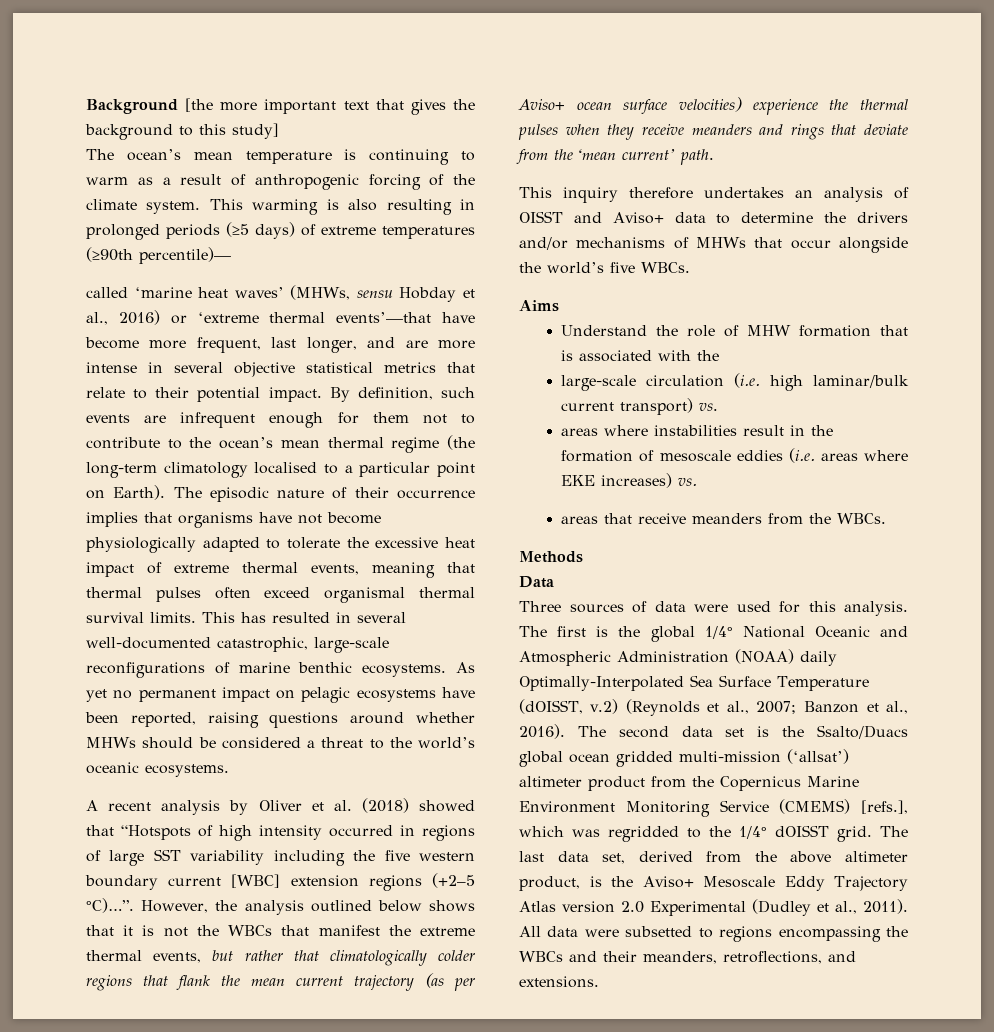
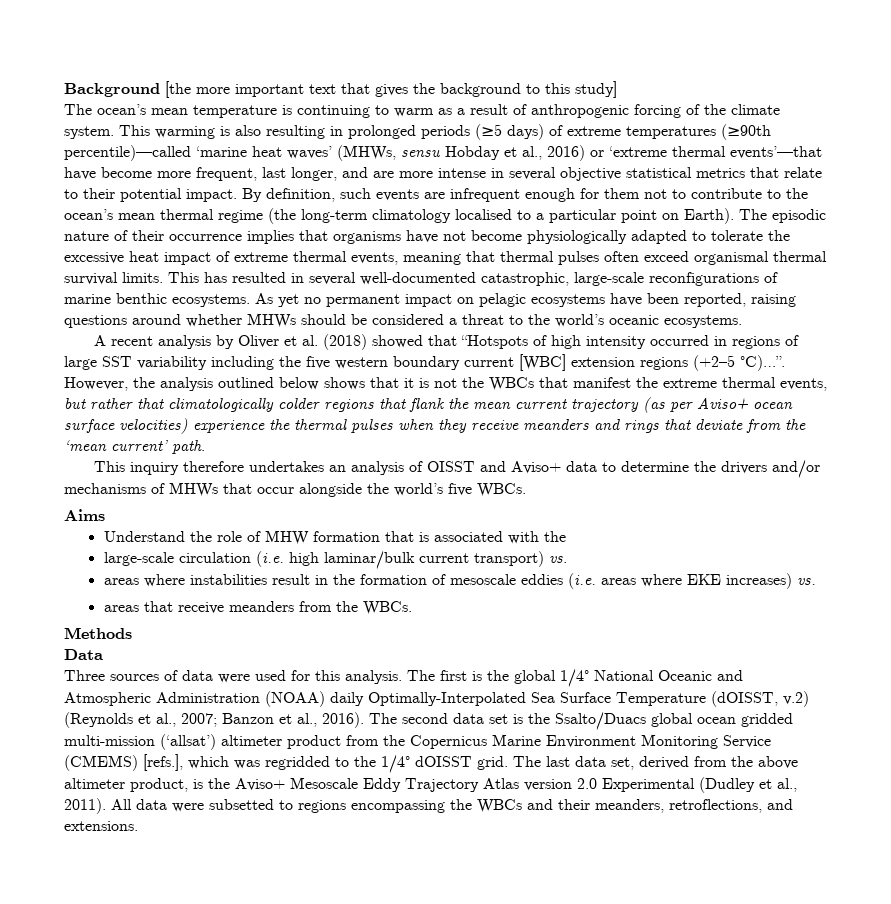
[139,247,231,264] [86,287,128,298] percentile)— // called -> [64,145,191,161] percentile)—called

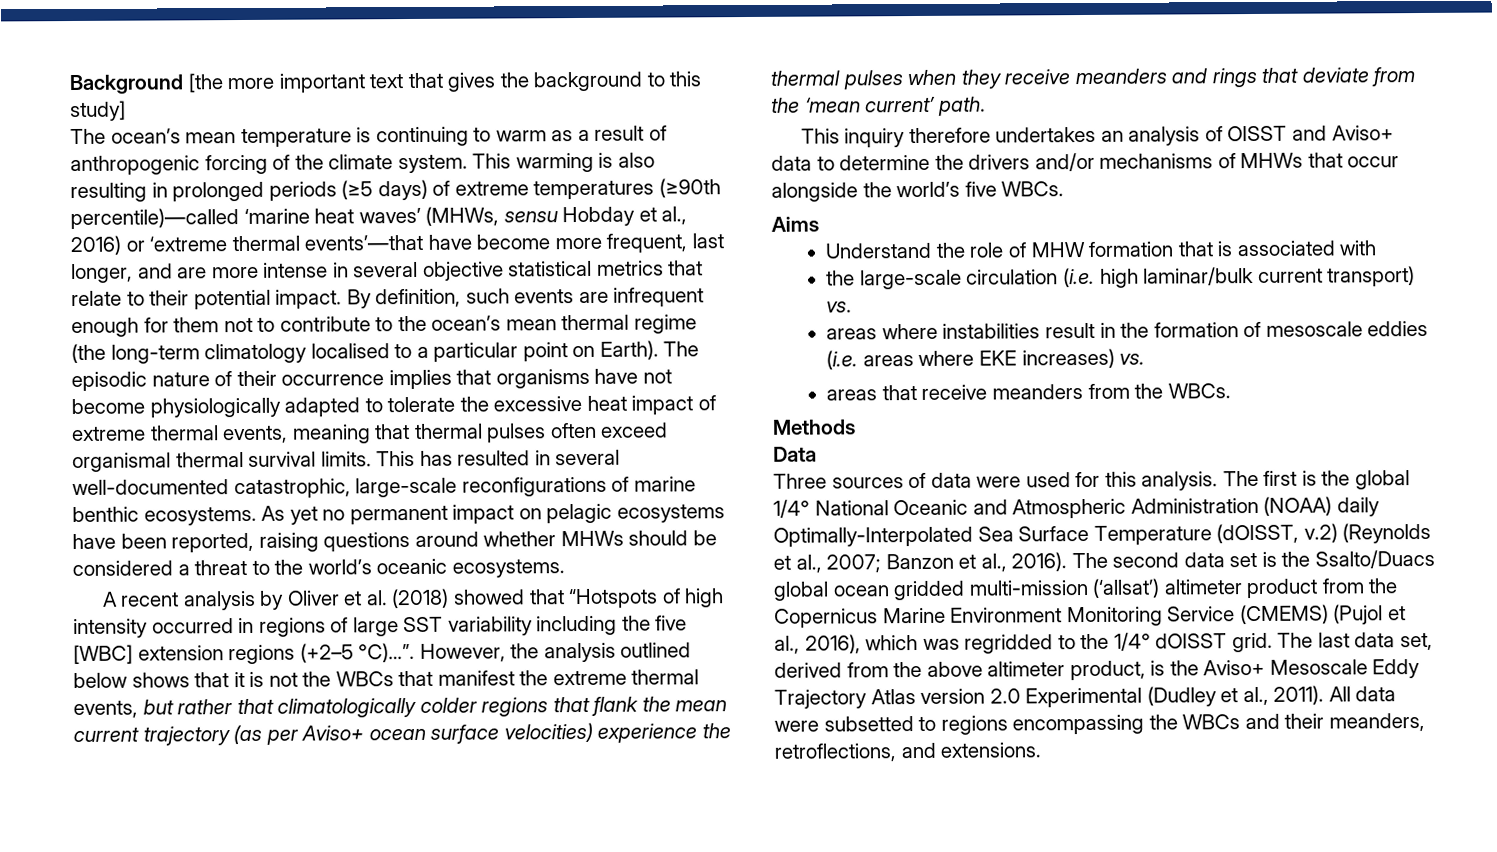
[335,356,514,370] western boundary current -> (688, 623) none
[543,531,566,542] the // -> [826,270,856,286] // the
[143,754,183,771] [refs.], -> [1333,604,1406,625] [774,634,861,654] (Pujol et al., 2016),

